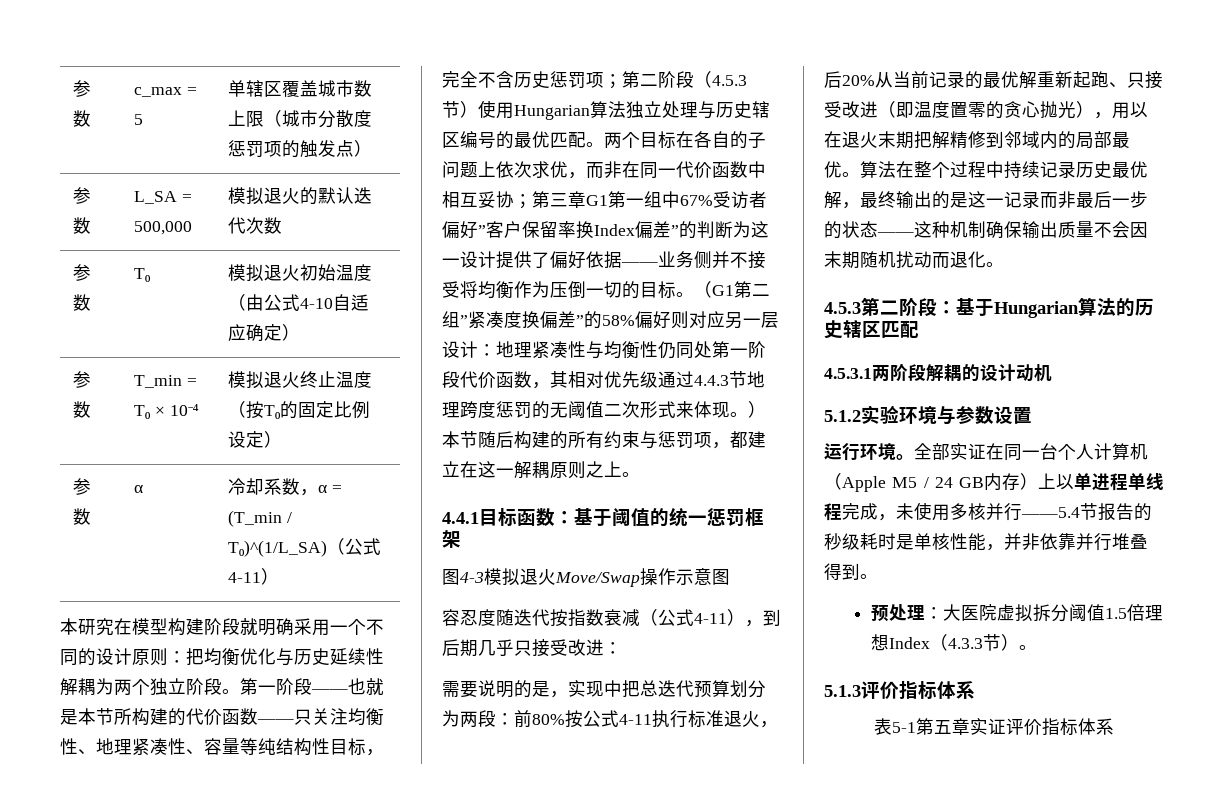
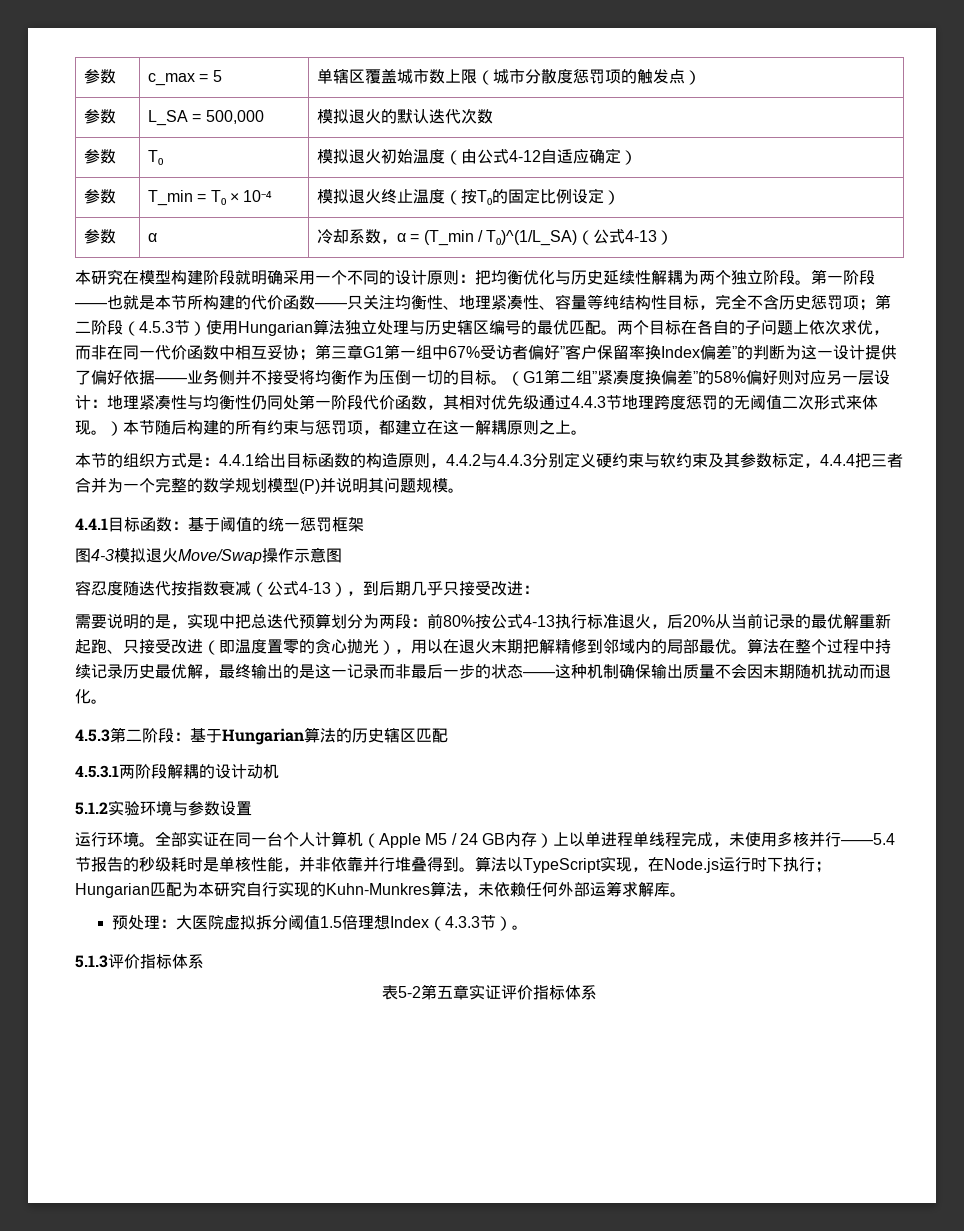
[300,298,334,309] 4-10 -> [509,150,542,162] 4-12
[228,572,262,583] 4-11 -> [625,230,658,242] 4-13
(640, 474) none -> [75,452,903,468] [75,477,464,494] // 本节的组织方式是：4.4.1给出目标函数的构造原则，4.4.2与4.4.3分别定义硬约束与软约束及其参数标定，4.4.4把三者合并为一个完整的数学规划模型(P)并说明其问题规模。
[694,613,727,624] 4-11 -> [299,582,331,594] 4-13
[619,714,652,725] 4-11 -> [523,615,555,627] 4-13
(878, 576) none -> [475,856,831,873] [75,881,686,898] 算法以TypeScript实现，在Node.js运行时下执行；Hungarian匹配为本研究自行实现的Kuhn-Munkres算法，未依赖任何外部运筹求解库。
[892,722,916,733] 5-1 -> [398,986,421,998] 5-2

